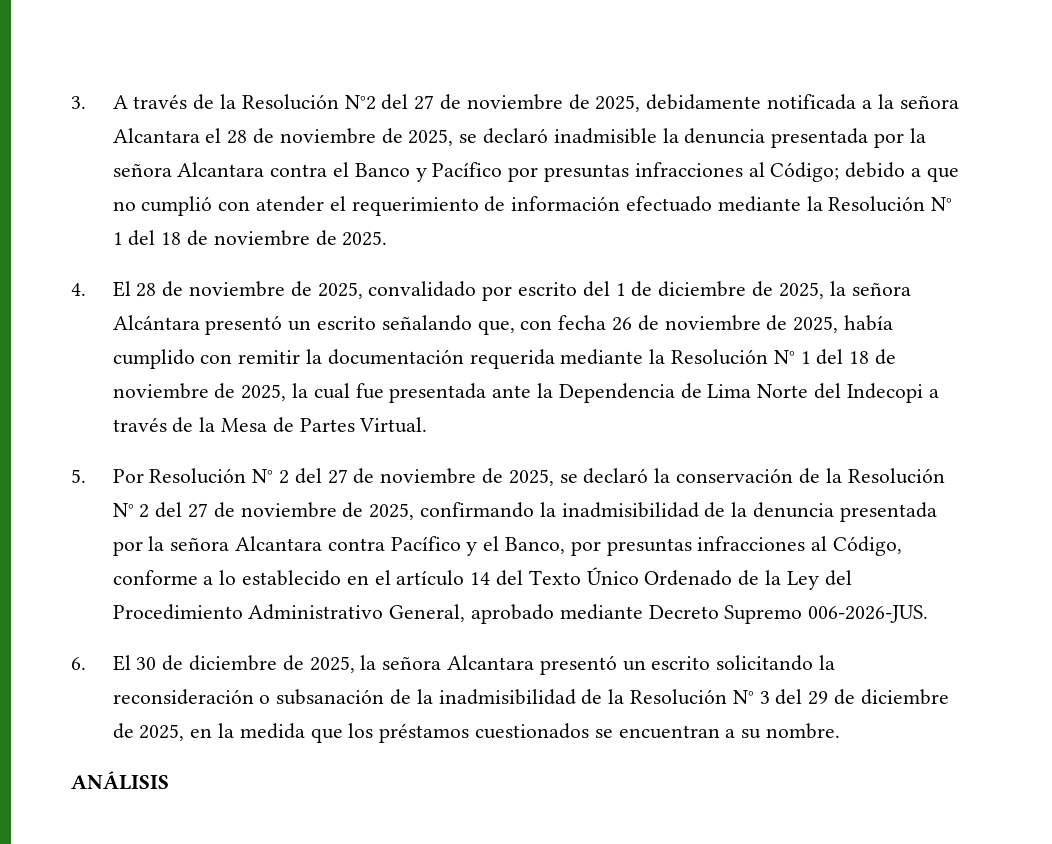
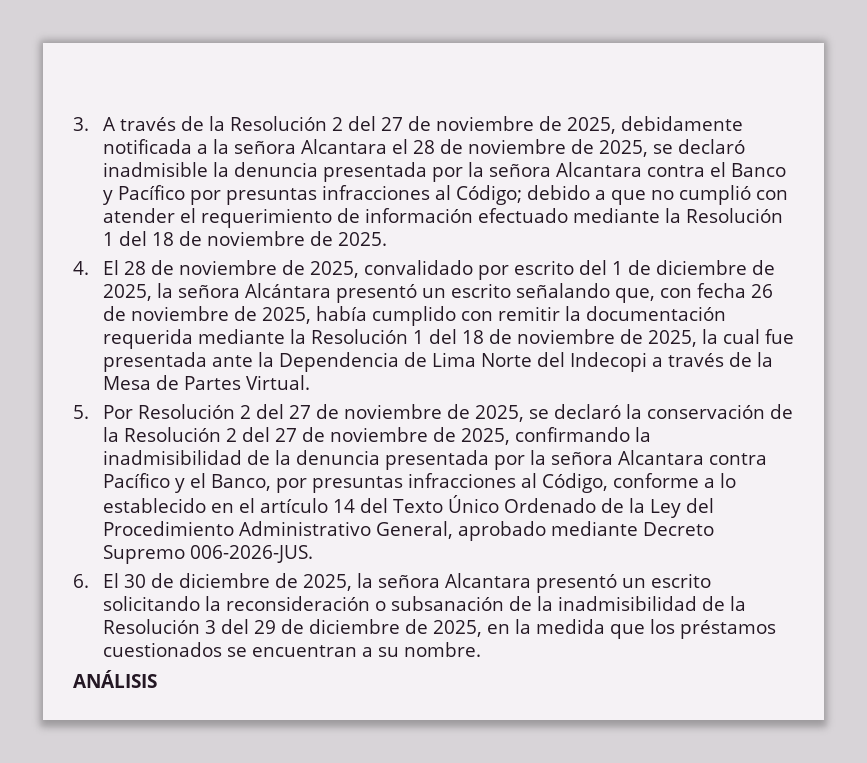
[344,95,376,110] N°2 -> [331,117,343,131] 2
[931,197,953,211] N° -> (783, 215) none
[773,350,795,364] N° -> (408, 336) none
[252,469,274,483] N° -> (235, 411) none
[112,503,134,517] N° -> (221, 434) none
[732,690,754,704] N° -> (200, 626) none

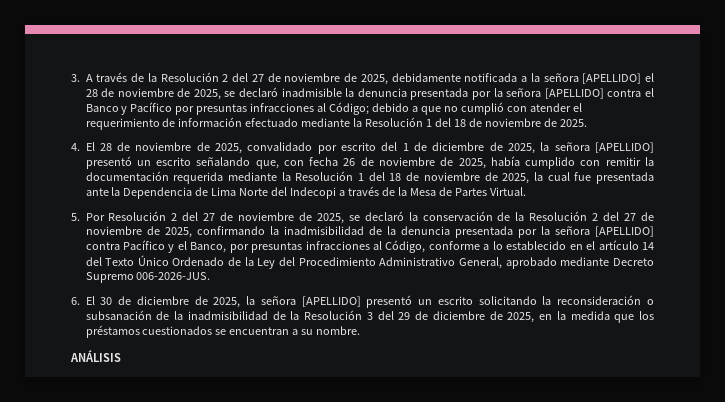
[300,139,387,154] Alcantara -> [582,73,642,84] [APELLIDO]
[555,162,642,177] Alcantara -> [544,88,604,99] [APELLIDO]
[244,283,331,298] Alcántara -> [594,142,654,153] [APELLIDO]
[617,450,704,465] Alcantara -> [595,226,655,237] [APELLIDO]
[444,573,531,588] Alcantara -> [301,296,361,307] [APELLIDO]

